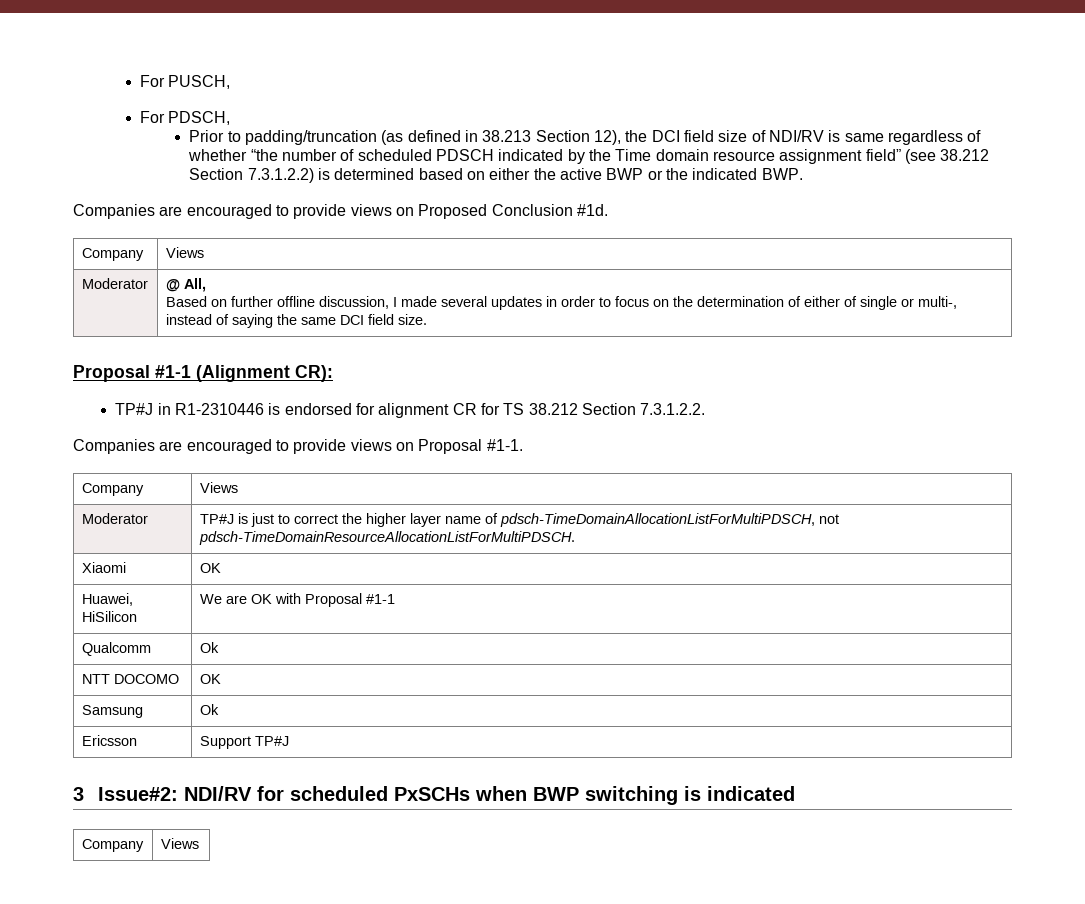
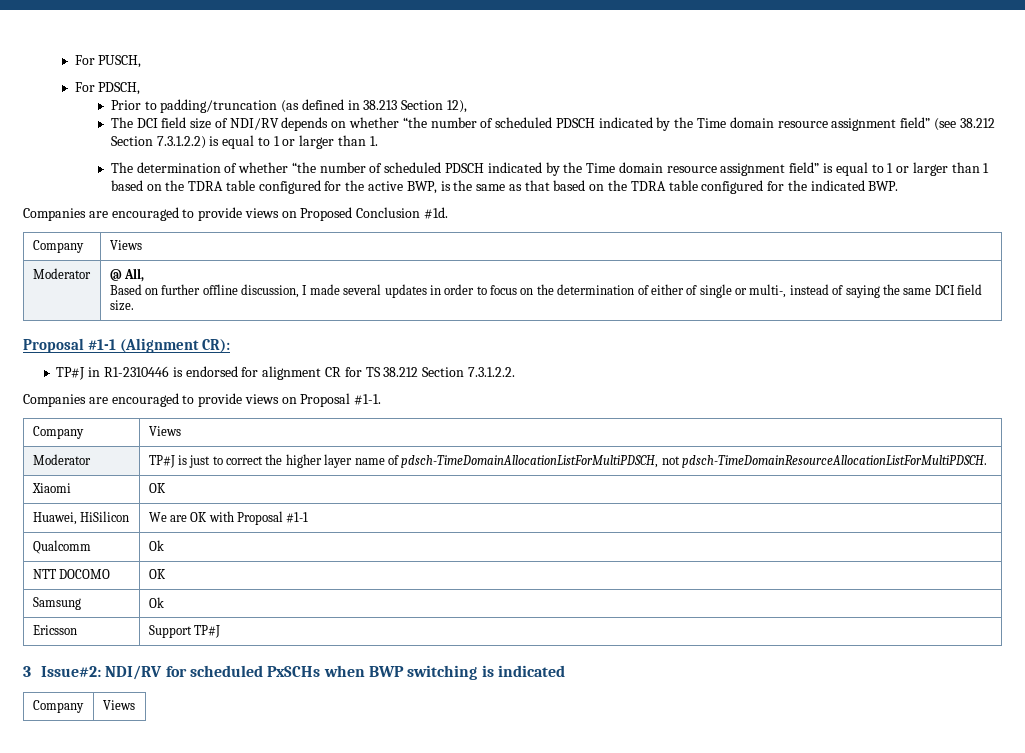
[625,130,648,142] the -> [110,117,133,128] // The
[828,130,982,145] is same regardless of -> [281,117,347,131] depends on
[334,168,663,180] determined based on either the active BWP or -> [222,135,378,149] [110,162,990,176] [110,180,785,194] equal to 1 or larger than 1. // The determination of whether “the number of scheduled PDSCH indicated by the Time domain resource assignment field” is equal to 1 or larger than 1 based on the TDRA table configured for the active BWP, is the same as that based on the TDRA table configured for

